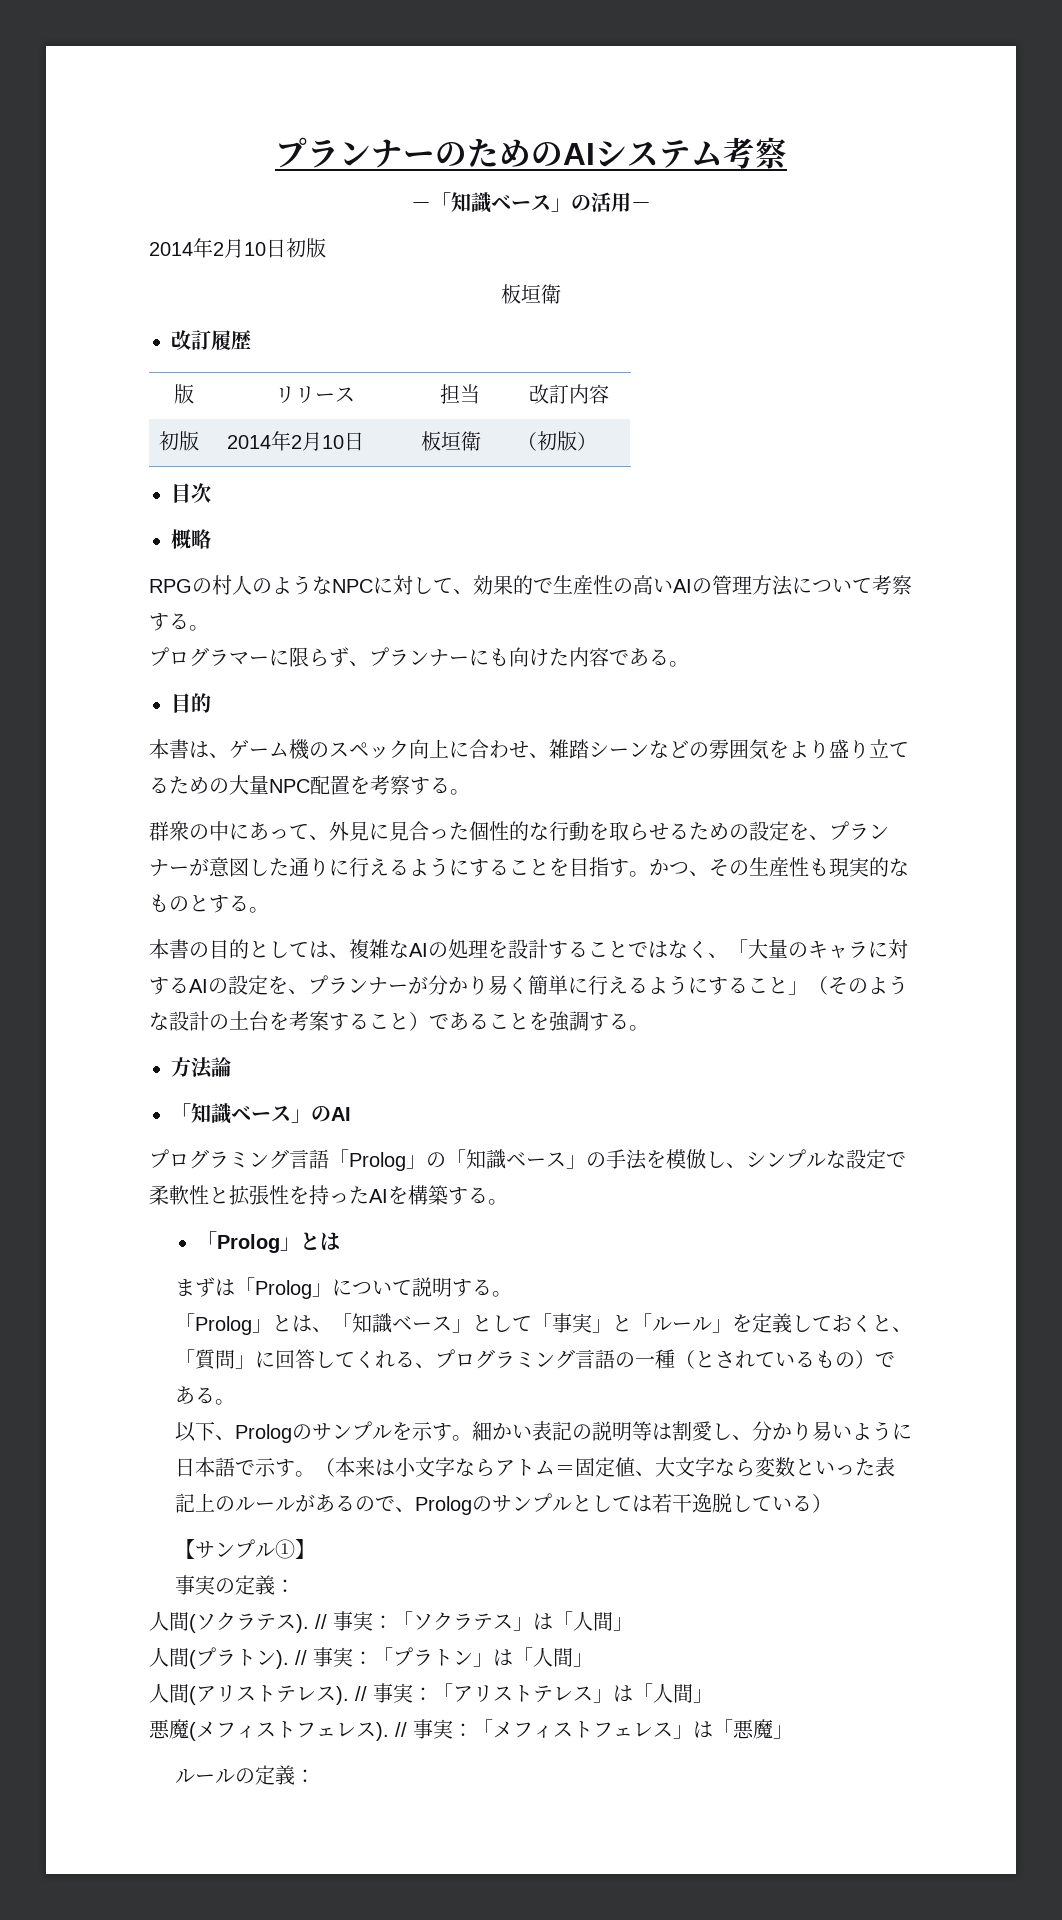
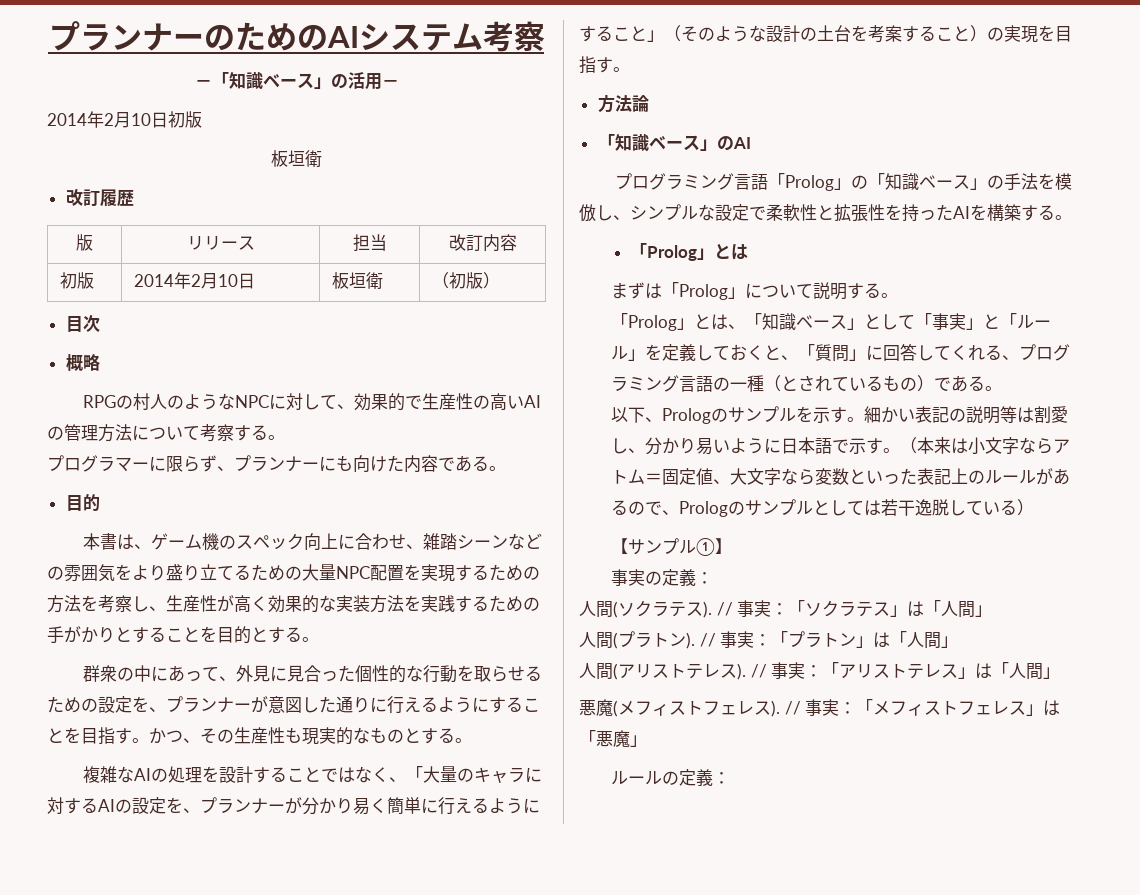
[370,775,410,795] 考察 -> [421,564,540,582] [47,595,540,613] [47,626,268,644] 実現するための方法を考察し、生産性が高く効果的な実装方法を実践するための手がかりとすることを目的と
[149,939,349,959] 本書の目的としては、 -> (472, 740) none
[429,1011,629,1032] であることを強調する -> [987,25,1072,43] [579,56,613,74] の実現を目指す

